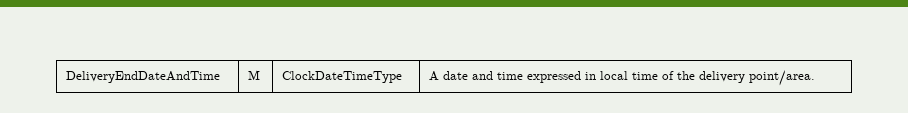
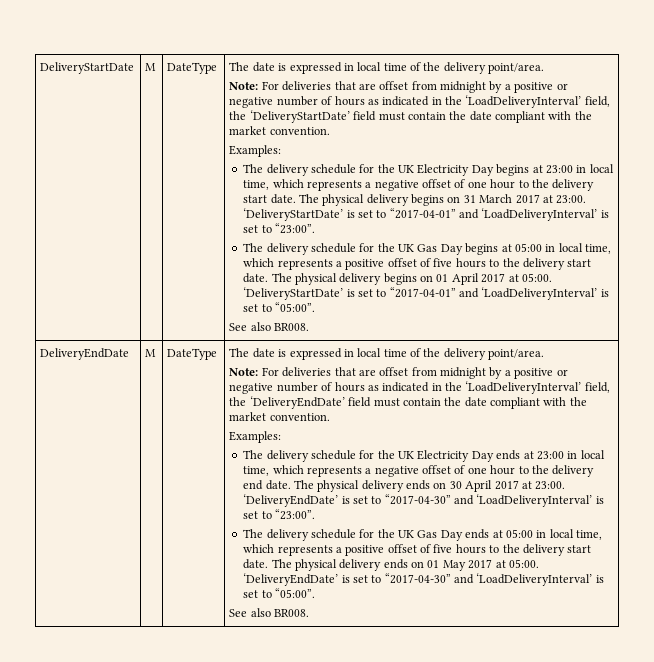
[65,71,220,83] [247,70,260,80] [281,71,402,83] [428,70,815,86] DeliveryEndDateAndTime | M | ClockDateTimeType | A date and time expressed in local time of the delivery point/area. -> [40,62,135,74] [145,63,157,71] [167,62,218,74] [229,62,545,74] [229,81,568,93] [229,95,610,108] [229,110,592,123] [229,126,330,135] [229,145,282,157] [243,164,614,176] [243,179,595,191] [243,194,587,206] [243,208,609,221] [243,223,315,234] [243,243,612,255] [243,258,592,270] [243,273,552,285] [243,287,609,300] [243,302,315,312] [229,322,310,331] [40,348,130,360] [145,349,157,357] [167,348,218,360] [229,348,545,360] [229,367,568,379] [229,381,610,394] [229,396,587,409] [229,412,330,421] [229,431,282,443] [243,450,605,462] [243,465,595,477] [243,480,566,492] [243,494,604,507] [243,509,315,520] [243,529,603,541] [243,544,592,556] [243,559,539,571] [243,573,604,586] [243,588,315,598] [229,608,310,617] DeliveryStartDate | M | DateType | The date is expressed in local time of the delivery point/area. // Note: For deliveries that are offset from midnight by a positive or negative number of hours as indicated in the ‘LoadDeliveryInterval’ field, the ‘DeliveryStartDate’ field must contain the date compliant with the market convention. // Examples: // The delivery schedule for the UK Electricity Day begins at 23:00 in local time, which represents a negative offset of one hour to the delivery start date. The physical delivery begins on 31 March 2017 at 23:00. ‘DeliveryStartDate’ is set to “2017-04-01” and ‘LoadDeliveryInterval’ is set to “23:00”. // The delivery schedule for the UK Gas Day begins at 05:00 in local time, which represents a positive offset of five hours to the delivery start date. The physical delivery begins on 01 April 2017 at 05:00. ‘DeliveryStartDate’ is set to “2017-04-01” and ‘LoadDeliveryInterval’ is set to “05:00”. // See also BR008. // DeliveryEndDate | M | DateType | The date is expressed in local time of the delivery point/area. // Note: For deliveries that are offset from midnight by a positive or negative number of hours as indicated in the ‘LoadDeliveryInterval’ field, the ‘DeliveryEndDate’ field must contain the date compliant with the market convention. // Examples: // The delivery schedule for the UK Electricity Day ends at 23:00 in local time, which represents a negative offset of one hour to the delivery end date. The physical delivery ends on 30 April 2017 at 23:00. ‘DeliveryEndDate’ is set to “2017-04-30” and ‘LoadDeliveryInterval’ is set to “23:00”. // The delivery schedule for the UK Gas Day ends at 05:00 in local time, which represents a positive offset of five hours to the delivery start date. The physical delivery ends on 01 May 2017 at 05:00. ‘DeliveryEndDate’ is set to “2017-04-30” and ‘LoadDeliveryInterval’ is set to “05:00”. // See also BR008.

